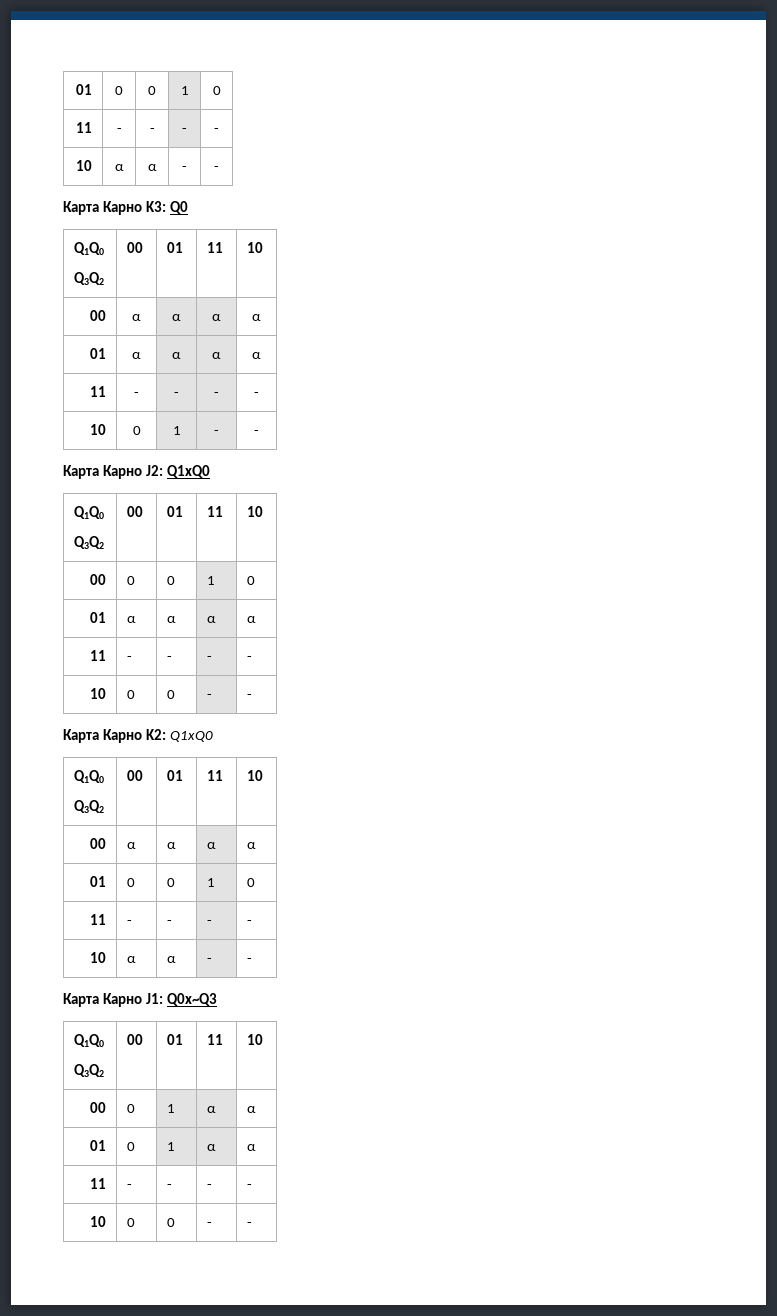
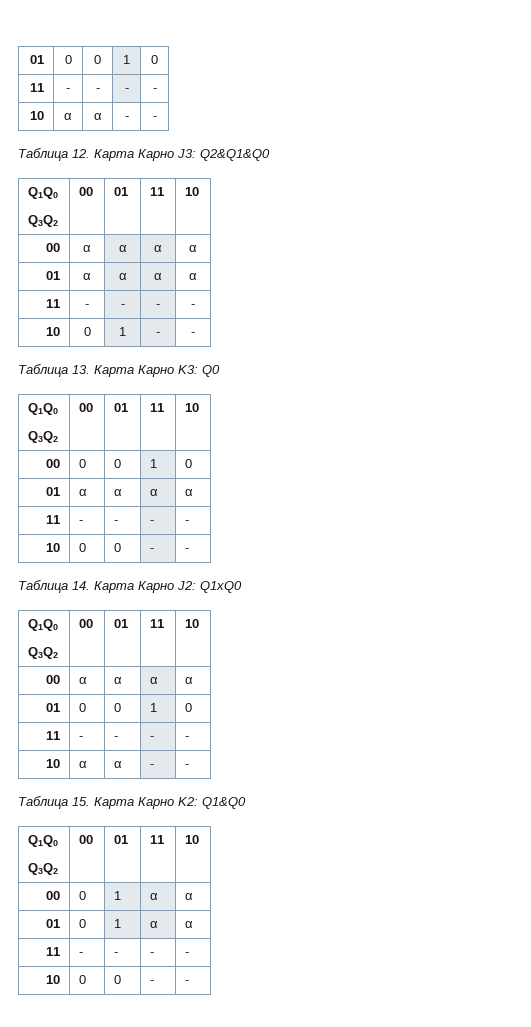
[63,201,188,215] Карта Карно K3: Q0 -> [18,148,270,161] Таблица 12. Карта Карно J3: Q2&Q1&Q0
[63,465,210,479] Карта Карно J2: Q1xQ0 -> [18,364,220,377] Таблица 13. Карта Карно K3: Q0
[63,729,166,743] Карта Карно K2: -> [18,580,196,593] Таблица 14. Карта Карно J2:
[63,993,217,1007] Карта Карно J1: Q0x~Q3 -> [18,796,246,809] Таблица 15. Карта Карно K2: Q1&Q0

